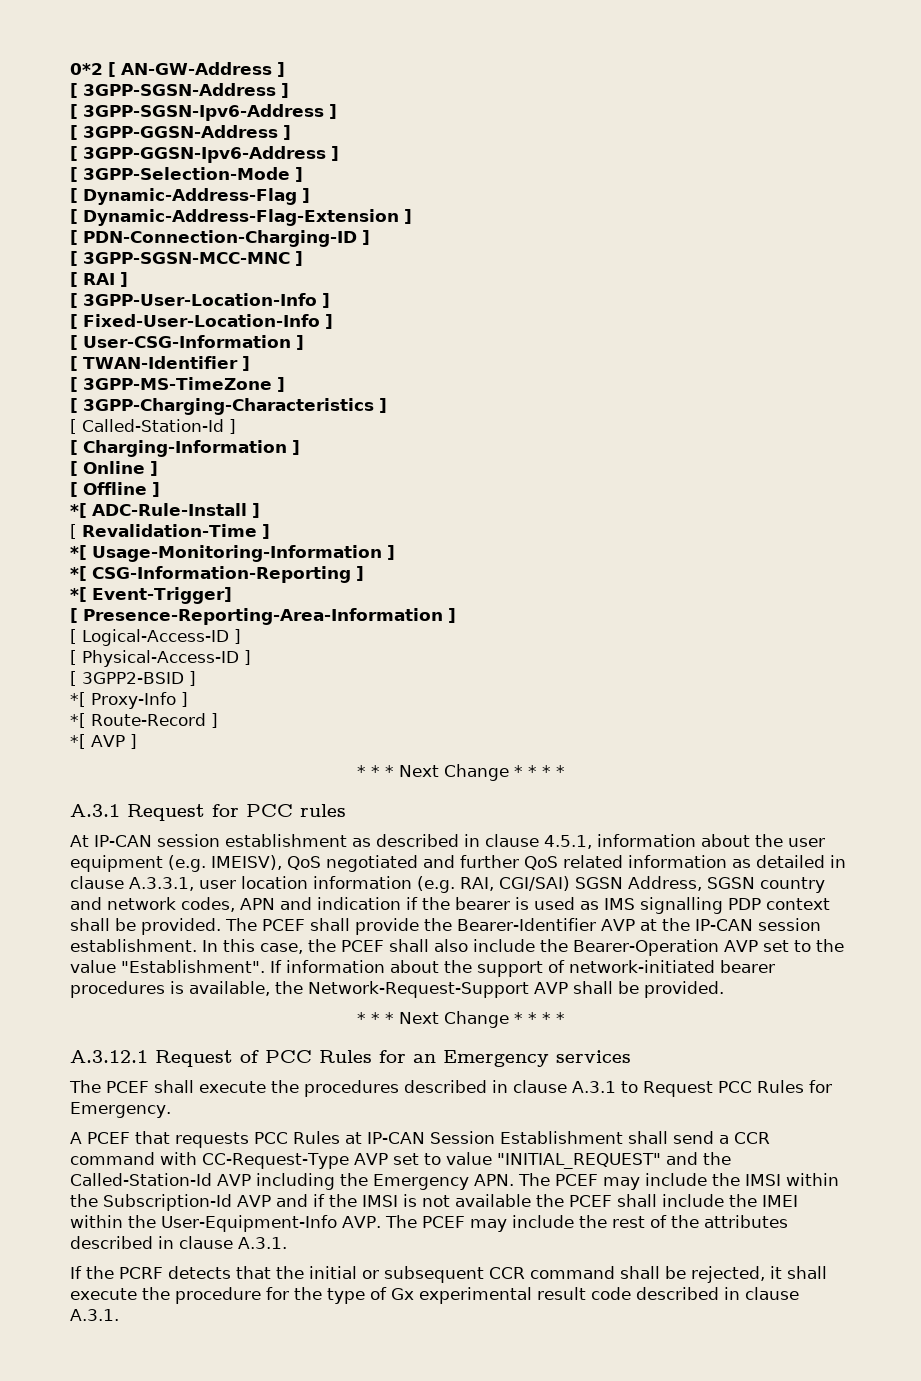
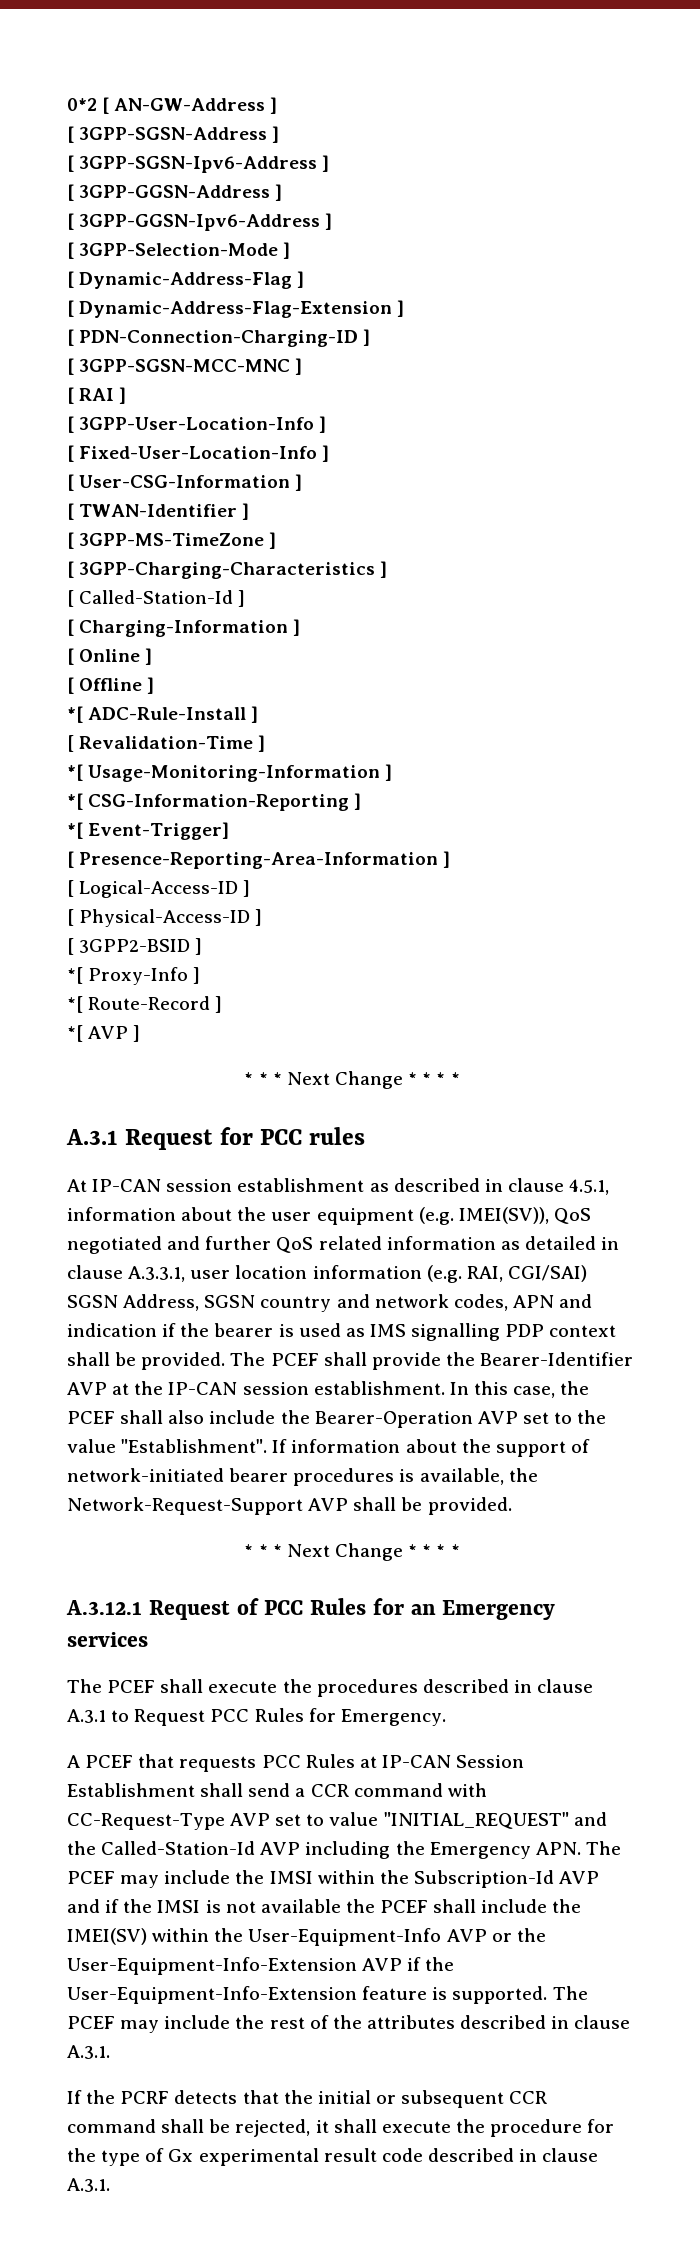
[211,855,282,870] IMEISV), -> [458,1207,549,1224] IMEI(SV)),
[761,1195,798,1207] IMEI -> [67,1928,147,1945] IMEI(SV)
[341,1216,381,1228] AVP. -> [446,1928,546,1942] [67,1957,455,1975] [67,1986,548,2004] AVP or the User-Equipment-Info-Extension AVP if the User-Equipment-Info-Extension feature is supported.

